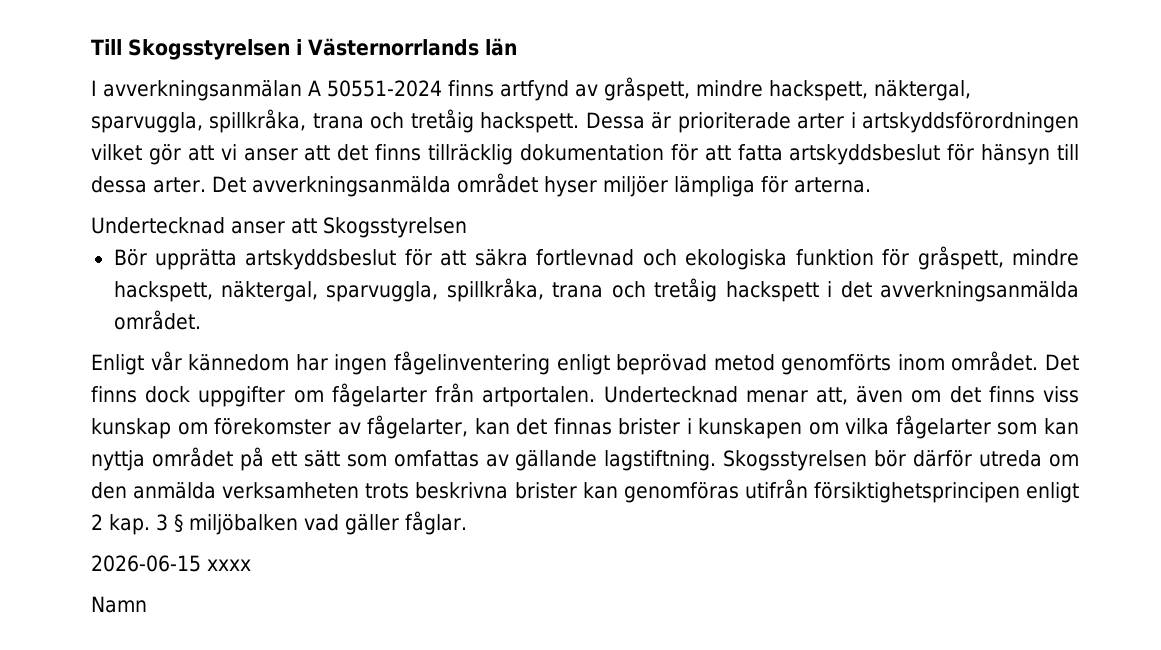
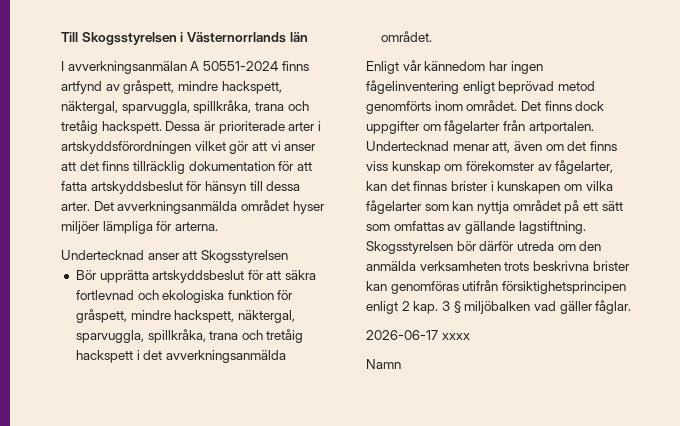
[91,555,201,572] 2026-06-15 -> [366,330,438,340] 2026-06-17

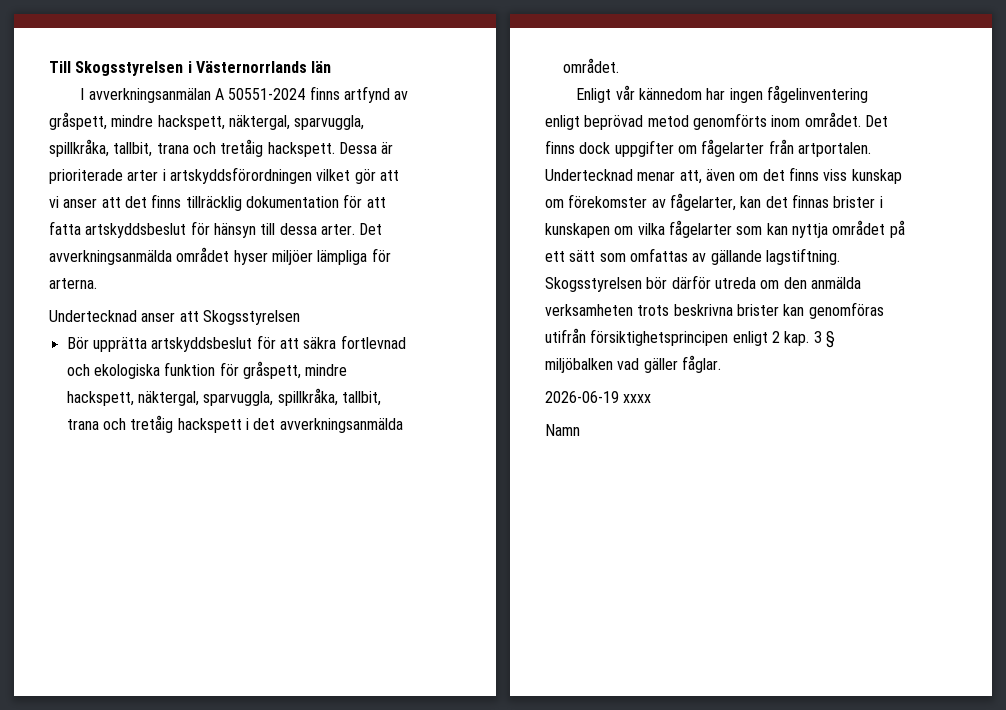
(252, 107) none -> [113,142,153,157] tallbit,
(206, 336) none -> [341,391,381,406] tallbit,
[366,330,438,340] 2026-06-17 -> [545,391,619,403] 2026-06-19

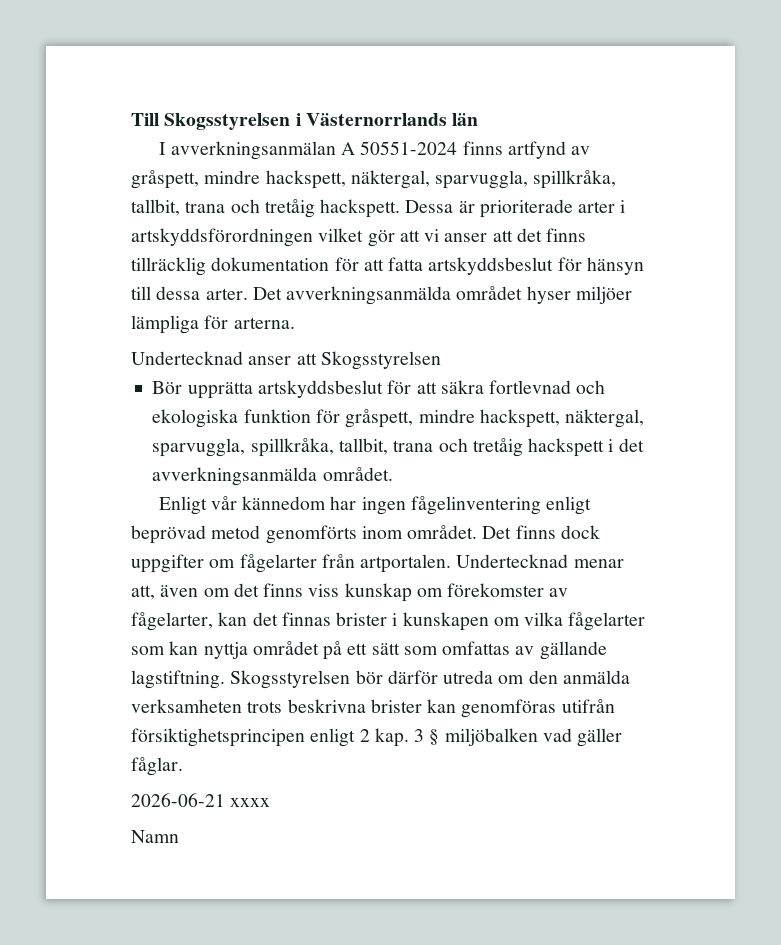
[545,391,619,403] 2026-06-19 -> [131,793,225,807] 2026-06-21

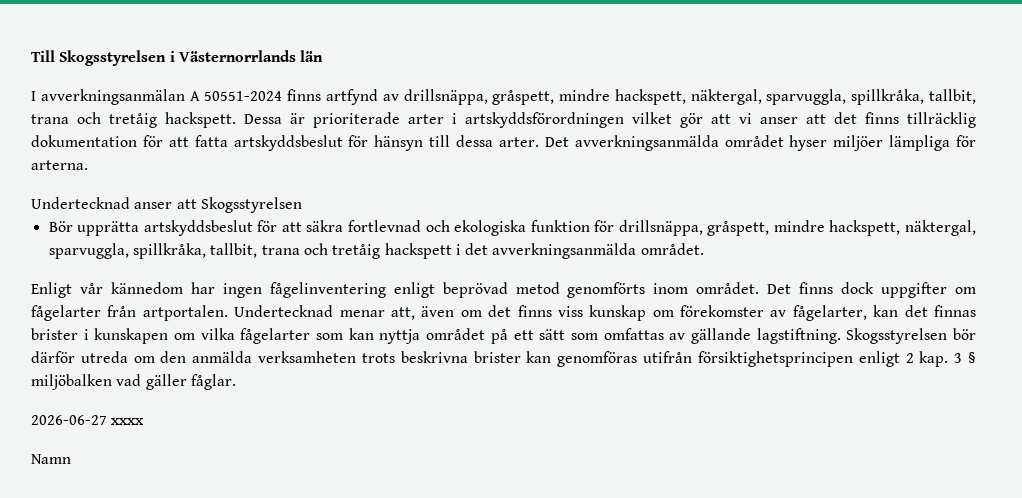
(591, 150) none -> [403,89,488,105] drillsnäppa,
(340, 416) none -> [618,220,703,236] drillsnäppa,
[131,793,225,807] 2026-06-21 -> [31,415,107,425] 2026-06-27

